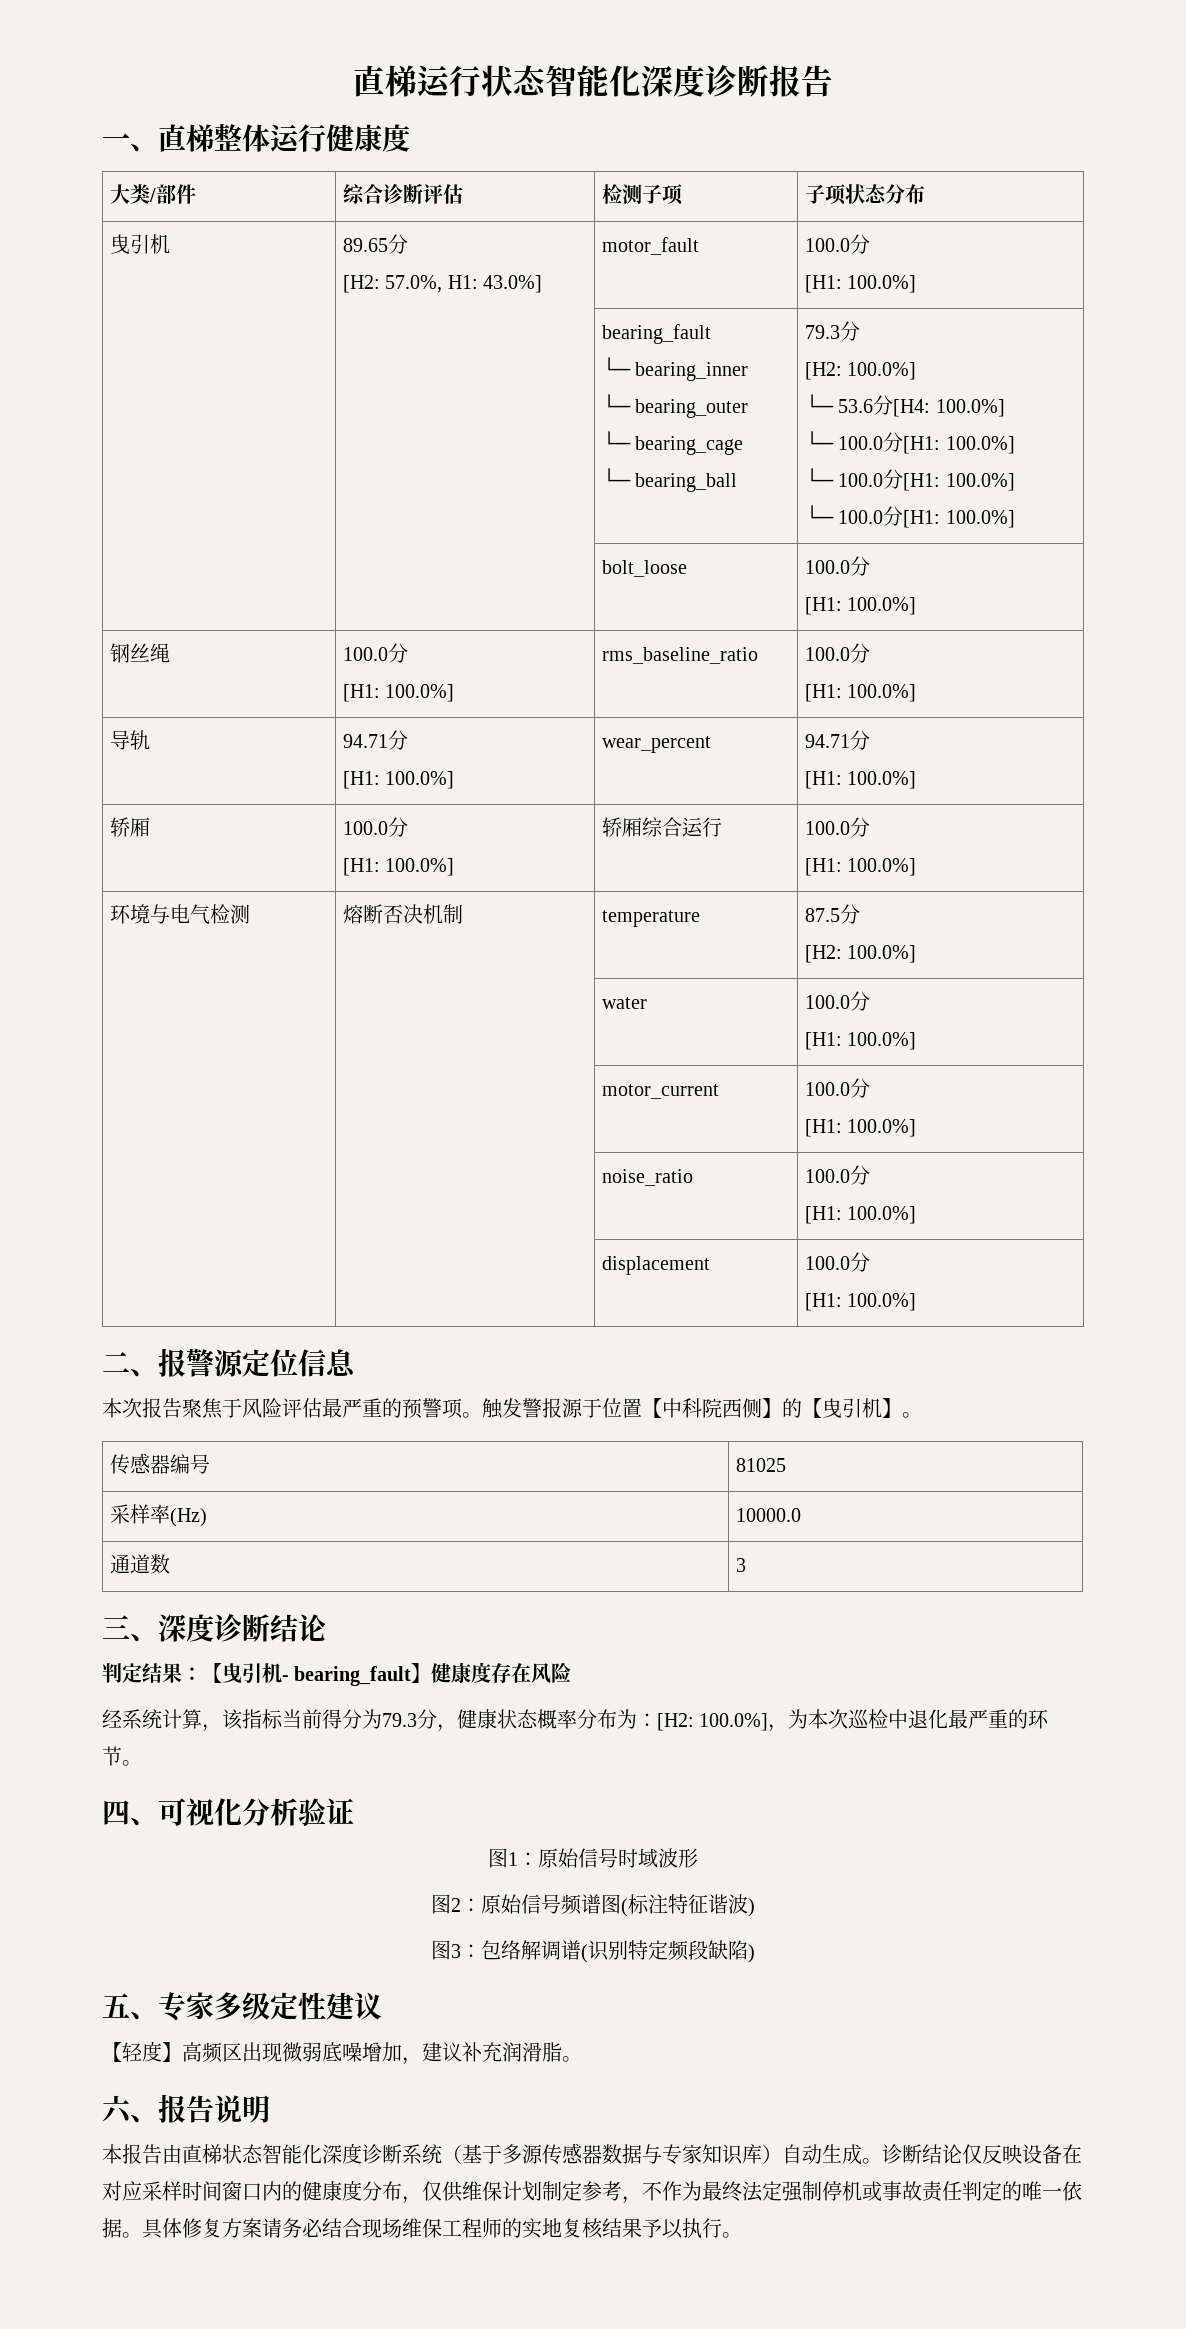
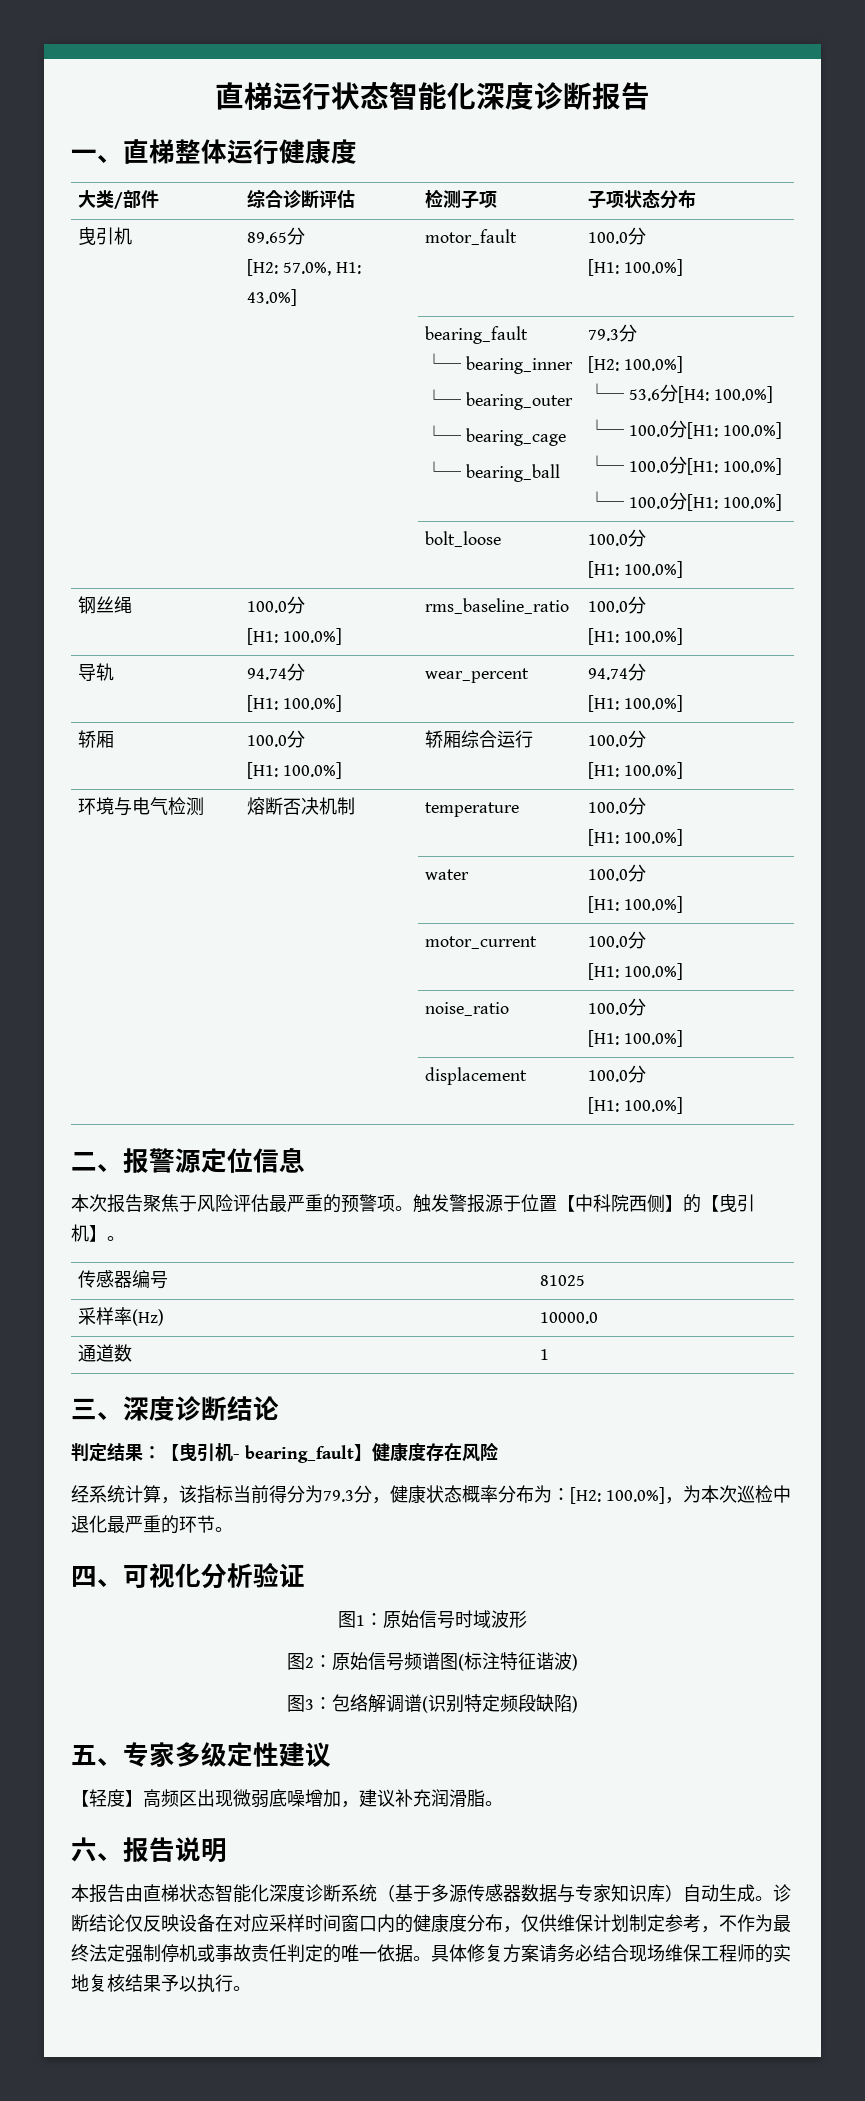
[343,734,389,748] 94.71 -> [247,668,288,680] 94.74
[805,734,851,748] 94.71 -> [588,668,629,680] 94.74
[805,904,861,924] [805,945,843,963] 87.5分 // [H2: -> [588,797,647,815] [588,829,620,846] 100.0分 // [H1:
[736,1558,747,1572] 3 -> [540,1349,550,1360] 1

